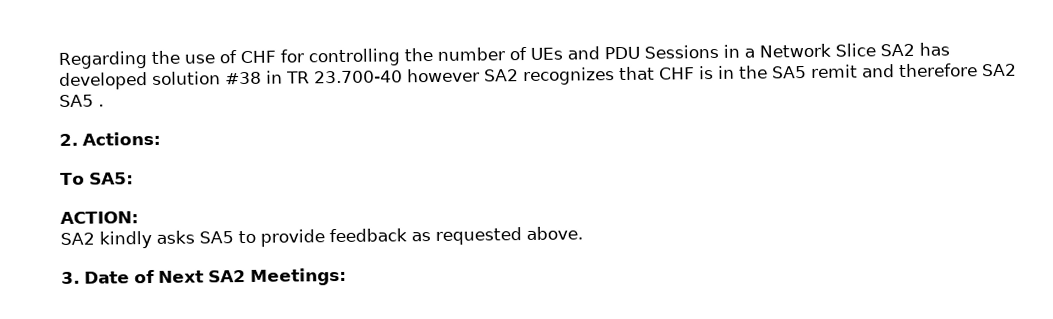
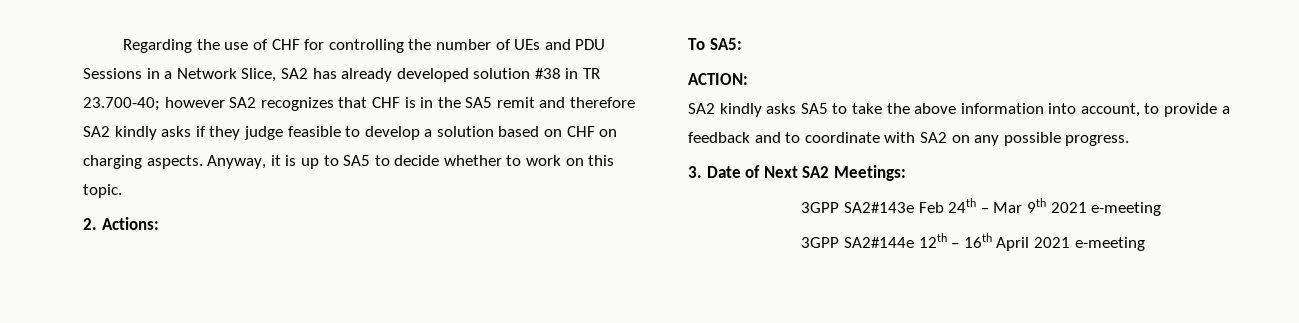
[835,43,876,57] Slice -> [241,68,277,82] Slice,
(950, 49) none -> [341,68,393,82] already
[314,70,403,84] 23.700-40 -> [83,97,160,111] 23.700-40;
[59,94,104,107] SA5 . -> [114,126,618,140] [83,155,615,169] [83,184,122,198] kindly asks if they judge feasible to develop a solution based on CHF on charging aspects. Anyway, it is up to SA5 to decide whether to work on this topic.
[260,226,583,247] provide feedback as requested above. -> [851,103,1230,117] [688,132,1130,146] take the above information into account, to provide a feedback and to coordinate with SA2 on any possible progress.
(347, 276) none -> [801,198,1162,216] [801,233,1145,251] // 3GPP SA2#143e Feb 24th – Mar 9th 2021 e-meeting // 3GPP SA2#144e 12th – 16th April 2021 e-meeting

